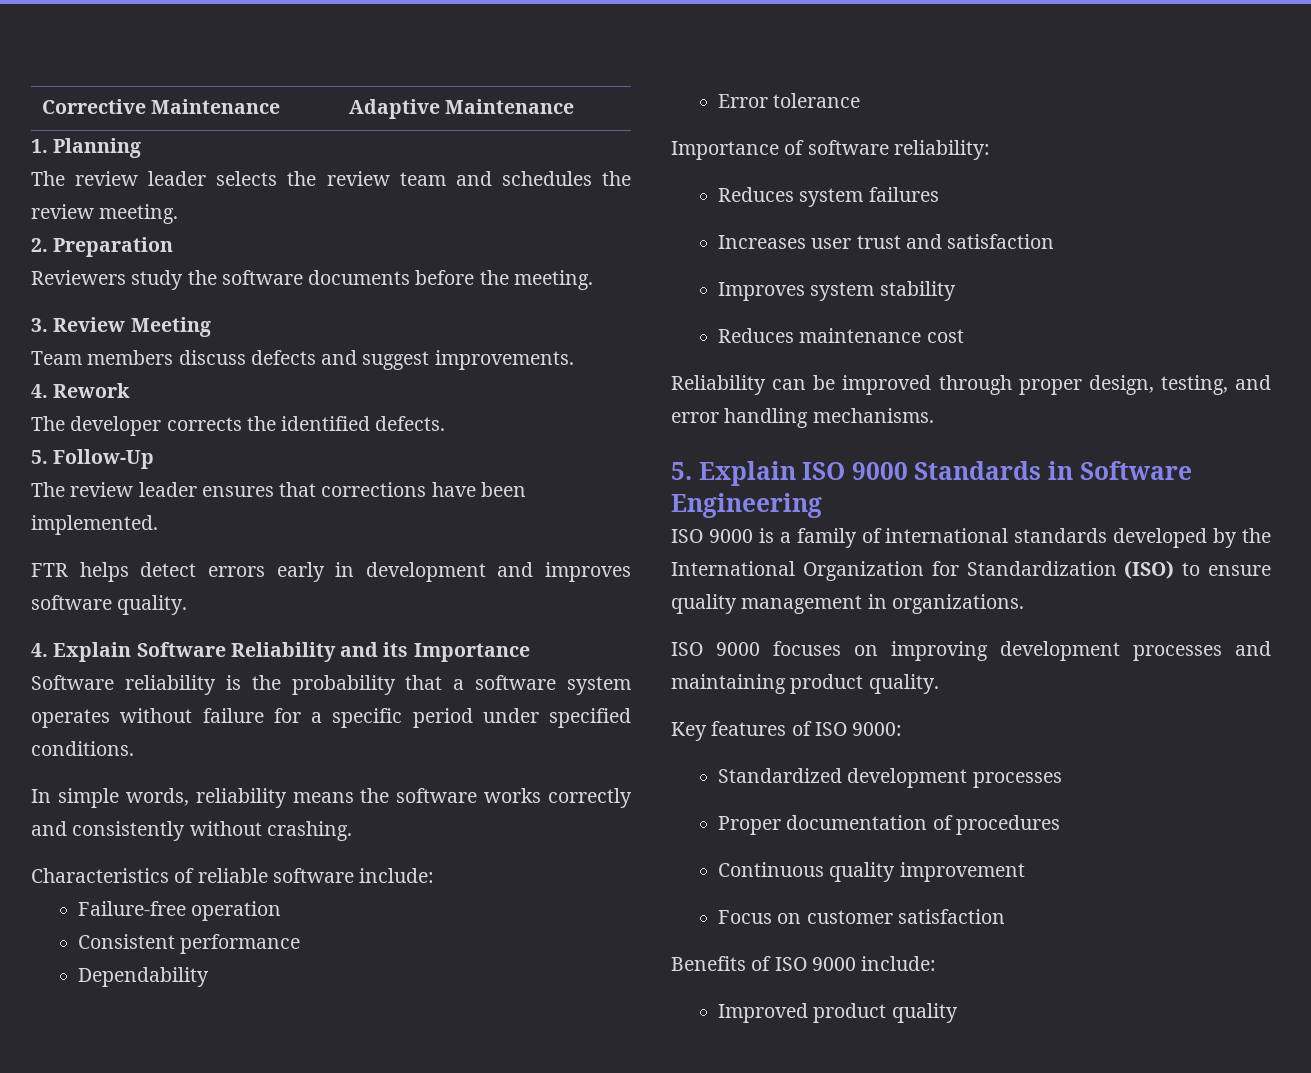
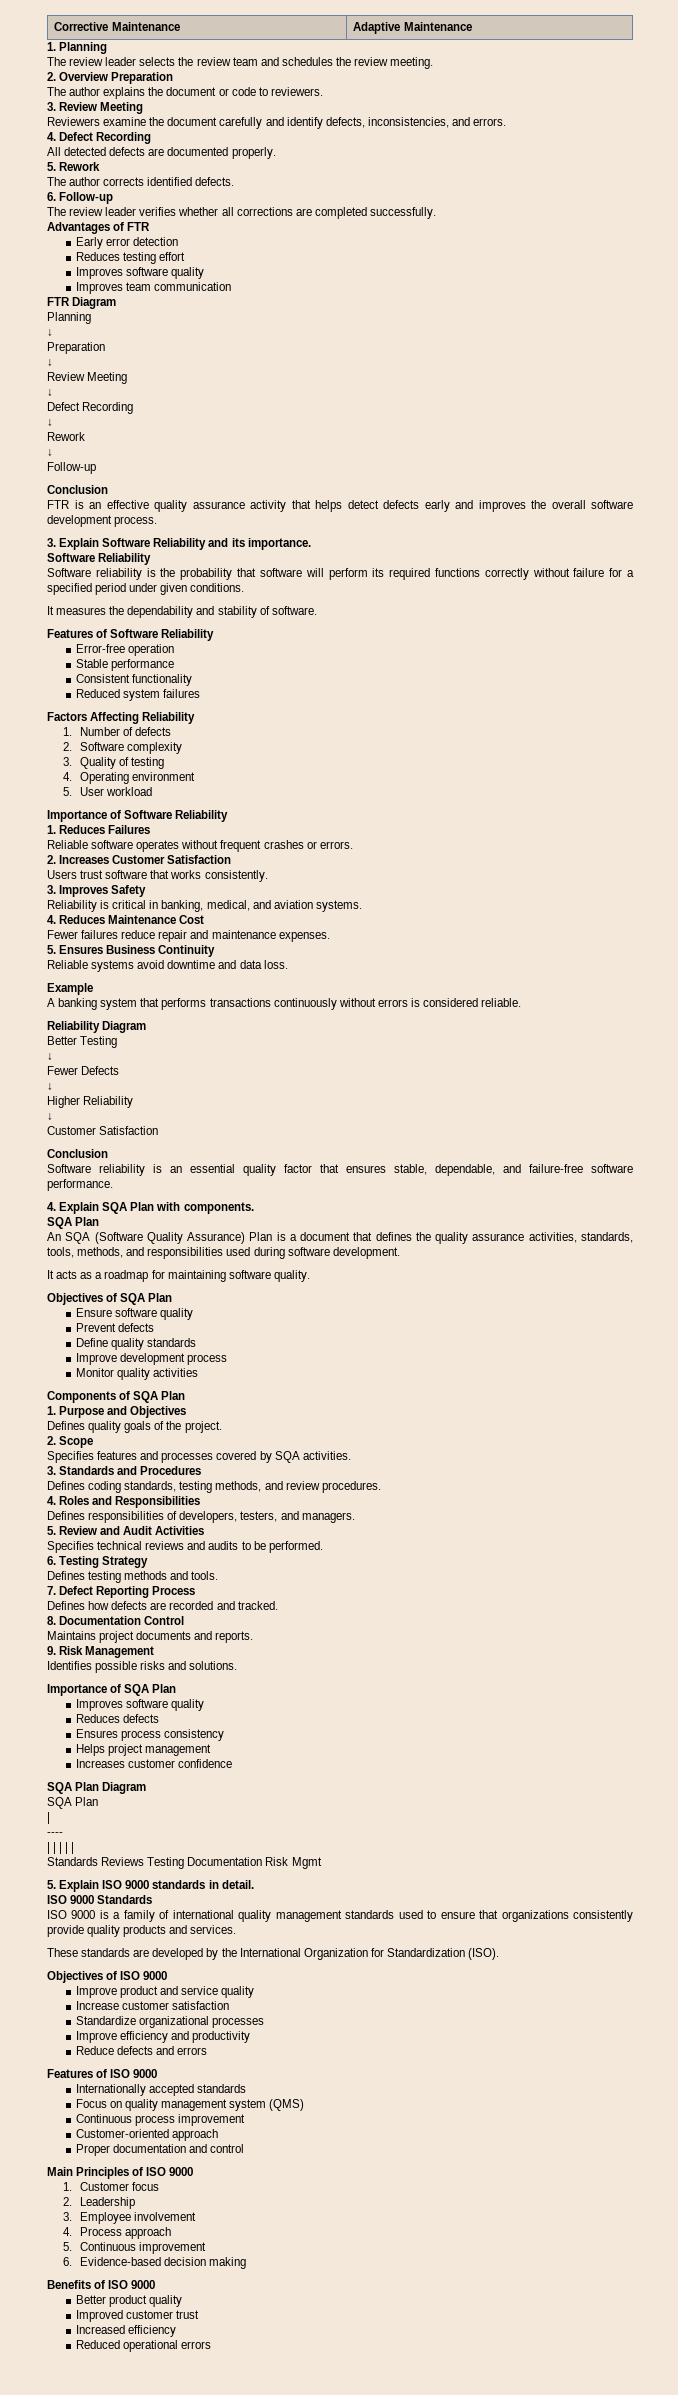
[53,237,174,257] [31,270,593,290] [31,317,211,337] [31,350,574,370] [31,384,48,398] Preparation // Reviewers study the software documents before the meeting. // 3. Review Meeting // Team members discuss defects and suggest improvements. // 4. -> [59,72,174,84] [47,87,323,99] [47,102,144,114] [47,117,507,129] [47,132,152,144] [47,147,276,159] [47,162,56,171] Overview Preparation // The author explains the document or code to reviewers. // 3. Review Meeting // Reviewers examine the document carefully and identify defects, inconsistencies, and errors. // 4. Defect Recording // All detected defects are documented properly. // 5.
[70,416,276,436] developer corrects the -> [69,177,145,186] author corrects
[31,449,155,469] [31,482,526,497] [31,515,158,535] [31,562,631,582] [31,595,188,615] [31,643,48,657] 5. Follow-Up // The review leader ensures that corrections have been implemented. // FTR helps detect errors early in development and improves software quality. // 4. -> [47,192,114,204] [47,207,436,219] [47,222,151,234] [75,237,179,249] [75,252,186,264] [75,267,205,279] [75,282,232,294] [47,297,117,309] [47,312,91,324] [47,329,53,336] [47,342,105,354] [47,359,53,366] [47,372,128,384] [47,389,53,396] [47,402,134,414] [47,419,53,426] [47,432,85,441] [47,449,53,456] [47,462,96,474] [47,485,108,494] [47,500,633,512] [47,515,158,527] [47,538,56,547] 6. Follow-up // The review leader verifies whether all corrections are completed successfully. // Advantages of FTR // Early error detection // Reduces testing effort // Improves software quality // Improves team communication // FTR Diagram // Planning // ↓ // Preparation // ↓ // Review Meeting // ↓ // Defect Recording // ↓ // Rework // ↓ // Follow-up // Conclusion // FTR is an effective quality assurance activity that helps detect defects early and improves the overall software development process. // 3.
[413,643,530,662] Importance -> [247,538,311,550] [47,553,152,565] importance. // Software Reliability
[453,675,631,695] [31,709,110,728] a software system operates -> [259,568,529,580] software will perform its required functions correctly
[332,708,403,728] specific -> [47,583,92,595] specified
[549,708,631,728] specified -> [160,583,188,595] given
[31,788,632,808] [31,821,352,841] [31,868,435,883] [78,901,187,916] In simple words, reliability means the software works correctly and consistently without crashing. // Characteristics of reliable software include: // Failure-free -> [47,606,317,618] [47,629,215,641] [75,644,125,653] It measures the dependability and stability of software. // Features of Software Reliability // Error-free
[78,934,176,949] Consistent -> [75,659,108,668] Stable
[78,967,210,987] [718,93,861,108] [671,140,990,160] [718,187,939,207] [718,234,1055,249] [718,281,956,301] [718,328,964,343] [671,375,1271,395] [671,408,934,428] [671,461,1192,486] [671,493,822,518] Dependability // Error tolerance // Importance of software reliability: // Reduces system failures // Increases user trust and satisfaction // Improves system stability // Reduces maintenance cost // Reliability can be improved through proper design, testing, and error handling mechanisms. // 5. Explain ISO 9000 Standards in Software Engineering -> [75,674,193,686] [75,689,201,701] [47,712,196,724] [63,727,171,736] [63,742,182,754] [63,757,164,769] [63,772,195,784] [63,787,152,796] [47,810,229,822] [47,825,151,834] [47,840,353,852] [47,855,232,864] [47,870,268,882] [47,885,147,897] [47,900,362,912] [47,915,205,924] [47,930,330,942] [47,945,216,957] [47,960,288,972] [47,983,93,995] [47,998,522,1010] [47,1021,147,1033] [47,1036,118,1048] [47,1053,53,1060] [47,1066,120,1075] [47,1083,53,1090] [47,1096,134,1108] [47,1113,53,1120] [47,1126,159,1135] [47,1149,108,1158] [47,1164,633,1176] [47,1179,113,1191] [47,1202,254,1214] [47,1217,100,1229] [47,1232,633,1244] [47,1247,400,1259] [47,1270,310,1282] [47,1293,173,1305] [75,1308,194,1320] [75,1323,155,1332] [75,1338,197,1350] [75,1353,228,1365] [75,1368,199,1380] [47,1391,186,1403] [47,1406,187,1418] [47,1421,222,1433] [47,1436,94,1448] [47,1451,351,1463] [47,1466,202,1475] [47,1481,381,1493] [47,1496,201,1508] [47,1511,355,1523] [47,1526,205,1535] [47,1541,323,1553] [47,1556,149,1568] [47,1571,219,1583] [47,1586,196,1598] [47,1601,278,1610] [47,1616,185,1625] [47,1631,254,1643] [47,1646,155,1658] [47,1661,238,1673] [47,1684,177,1696] [75,1699,205,1711] [75,1714,160,1723] [75,1729,225,1741] [75,1744,212,1756] [75,1759,233,1768] [47,1782,147,1794] [47,1797,99,1809] [47,1812,50,1824] [47,1832,63,1836] [47,1842,75,1854] [47,1857,322,1869] [47,1880,254,1892] [47,1895,153,1904] Consistent functionality // Reduced system failures // Factors Affecting Reliability // 1. Number of defects // 2. Software complexity // 3. Quality of testing // 4. Operating environment // 5. User workload // Importance of Software Reliability // 1. Reduces Failures // Reliable software operates without frequent crashes or errors. // 2. Increases Customer Satisfaction // Users trust software that works consistently. // 3. Improves Safety // Reliability is critical in banking, medical, and aviation systems. // 4. Reduces Maintenance Cost // Fewer failures reduce repair and maintenance expenses. // 5. Ensures Business Continuity // Reliable systems avoid downtime and data loss. // Example // A banking system that performs transactions continuously without errors is considered reliable. // Reliability Diagram // Better Testing // ↓ // Fewer Defects // ↓ // Higher Reliability // ↓ // Customer Satisfaction // Conclusion // Software reliability is an essential quality factor that ensures stable, dependable, and failure-free software performance. // 4. Explain SQA Plan with components. // SQA Plan // An SQA (Software Quality Assurance) Plan is a document that defines the quality assurance activities, standards, tools, methods, and responsibilities used during software development. // It acts as a roadmap for maintaining software quality. // Objectives of SQA Plan // Ensure software quality // Prevent defects // Define quality standards // Improve development process // Monitor quality activities // Components of SQA Plan // 1. Purpose and Objectives // Defines quality goals of the project. // 2. Scope // Specifies features and processes covered by SQA activities. // 3. Standards and Procedures // Defines coding standards, testing methods, and review procedures. // 4. Roles and Responsibilities // Defines responsibilities of developers, testers, and managers. // 5. Review and Audit Activities // Specifies technical reviews and audits to be performed. // 6. Testing Strategy // Defines testing methods and tools. // 7. Defect Reporting Process // Defines how defects are recorded and tracked. // 8. Documentation Control // Maintains project documents and reports. // 9. Risk Management // Identifies possible risks and solutions. // Importance of SQA Plan // Improves software quality // Reduces defects // Ensures process consistency // Helps project management // Increases customer confidence // SQA Plan Diagram // SQA Plan // | // ---- // | | | | | // Standards Reviews Testing Documentation Risk Mgmt // 5. Explain ISO 9000 standards in detail. // ISO 9000 Standards
[1014,528,1108,543] standards -> [238,1910,633,1922] [47,1925,237,1937] [47,1948,150,1957] quality management standards used to ensure that organizations consistently provide quality products and services. // These standards are
[1124,560,1271,579] [671,594,1024,614] [671,641,1271,661] [671,674,939,694] [671,721,903,741] [718,768,1062,788] [718,815,1060,835] [718,862,1025,882] [718,909,1005,924] [671,956,937,971] [718,1003,958,1023] (ISO) to ensure quality management in organizations. // ISO 9000 focuses on improving development processes and maintaining product quality. // Key features of ISO 9000: // Standardized development processes // Proper documentation of procedures // Continuous quality improvement // Focus on customer satisfaction // Benefits of ISO 9000 include: // Improved product quality -> [468,1948,500,1960] [47,1971,168,1983] [75,1986,255,1998] [75,2001,230,2010] [75,2016,265,2028] [75,2031,251,2043] [75,2046,208,2055] [47,2069,158,2078] [75,2084,247,2096] [75,2099,305,2111] [75,2114,246,2126] [75,2129,219,2141] [75,2144,245,2156] [47,2167,194,2179] [63,2182,159,2191] [63,2197,135,2209] [63,2212,196,2224] [63,2227,171,2239] [63,2242,206,2254] [63,2257,246,2269] [47,2280,156,2289] [75,2295,183,2307] [75,2310,200,2322] [75,2325,177,2337] [75,2340,212,2352] (ISO). // Objectives of ISO 9000 // Improve product and service quality // Increase customer satisfaction // Standardize organizational processes // Improve efficiency and productivity // Reduce defects and errors // Features of ISO 9000 // Internationally accepted standards // Focus on quality management system (QMS) // Continuous process improvement // Customer-oriented approach // Proper documentation and control // Main Principles of ISO 9000 // 1. Customer focus // 2. Leadership // 3. Employee involvement // 4. Process approach // 5. Continuous improvement // 6. Evidence-based decision making // Benefits of ISO 9000 // Better product quality // Improved customer trust // Increased efficiency // Reduced operational errors

